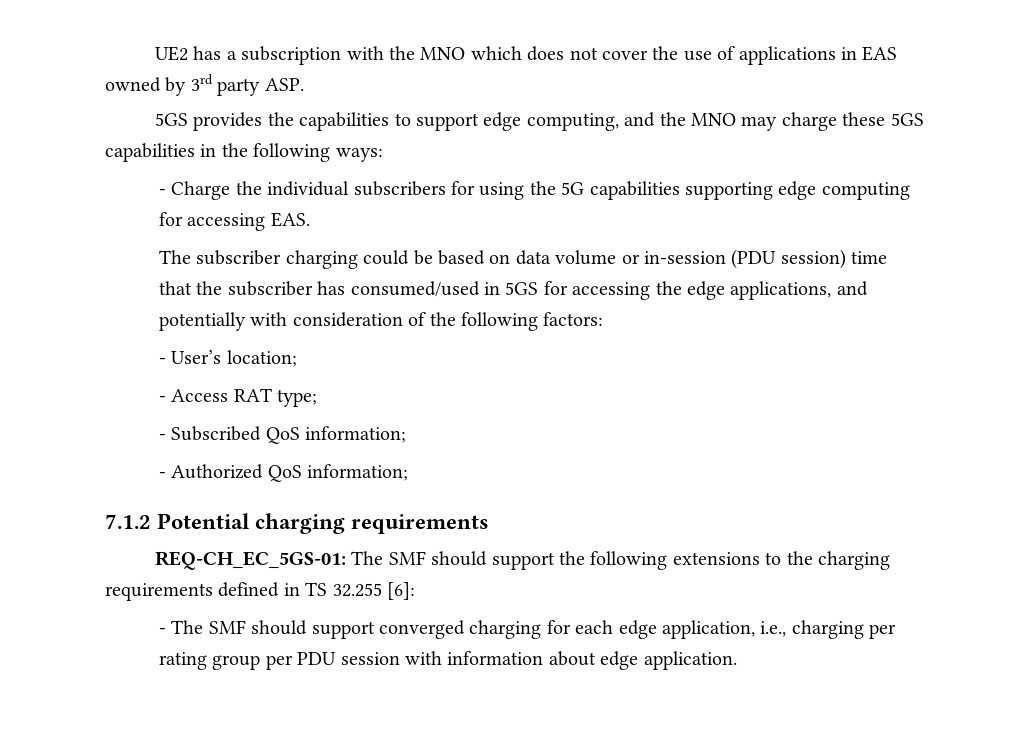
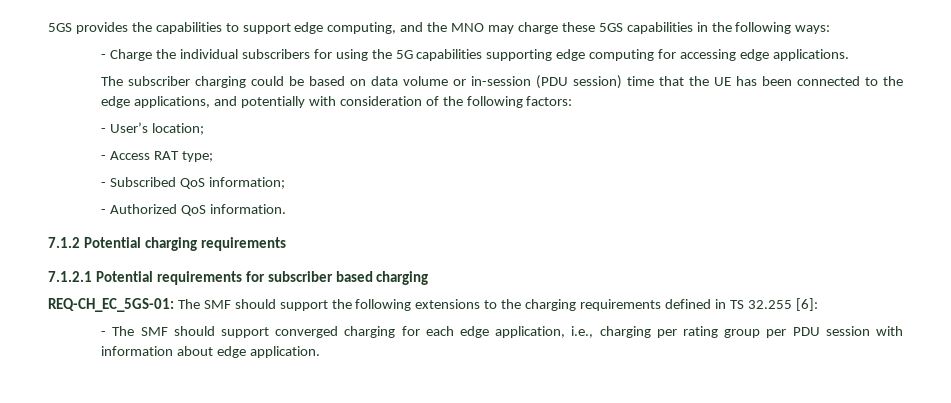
[155,46,898,65] [105,74,304,96] UE2 has a subscription with the MNO which does not cover the use of applications in EAS owned by 3rd party ASP. // -> (48, 27) none
[270,212,310,227] EAS. -> [739,49,849,61] edge applications.
[227,281,651,300] subscriber has consumed/used in 5GS for accessing -> [714,76,879,86] UE has been connected to
[307,464,409,481] information; -> [210,204,287,214] information.
(490, 524) none -> [48,271,429,285] // 7.1.2.1 Potential requirements for subscriber based charging

